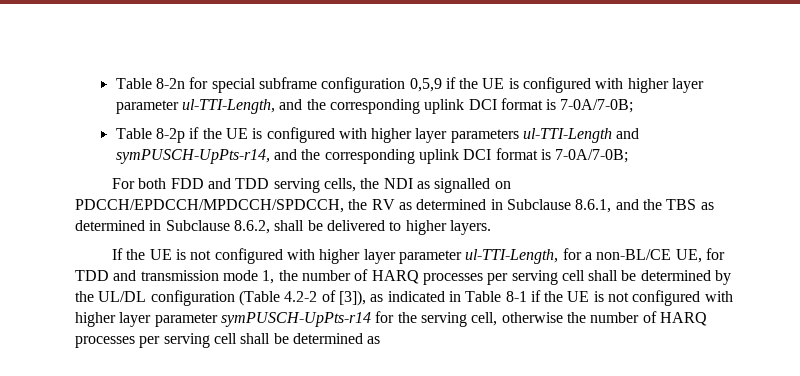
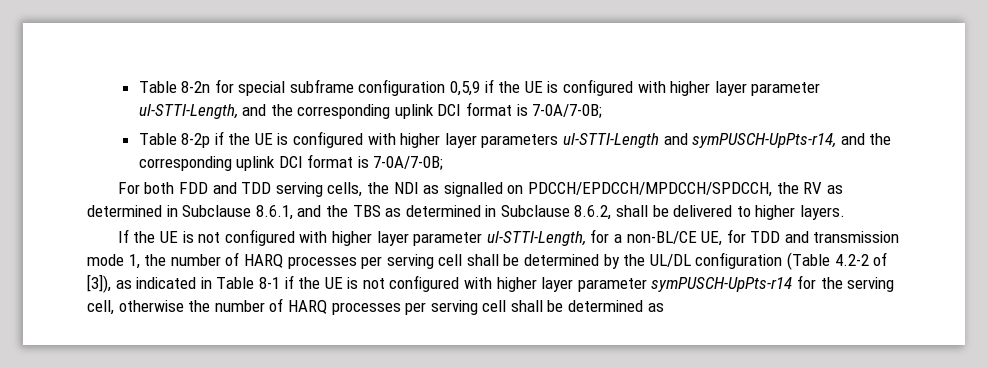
[181,99,275,114] ul-TTI-Length, -> [138,104,238,119] ul-STTI-Length,
[523,128,613,143] ul-TTI-Length -> [563,133,660,148] ul-STTI-Length
[465,249,559,264] ul-TTI-Length, -> [486,231,586,246] ul-STTI-Length,

